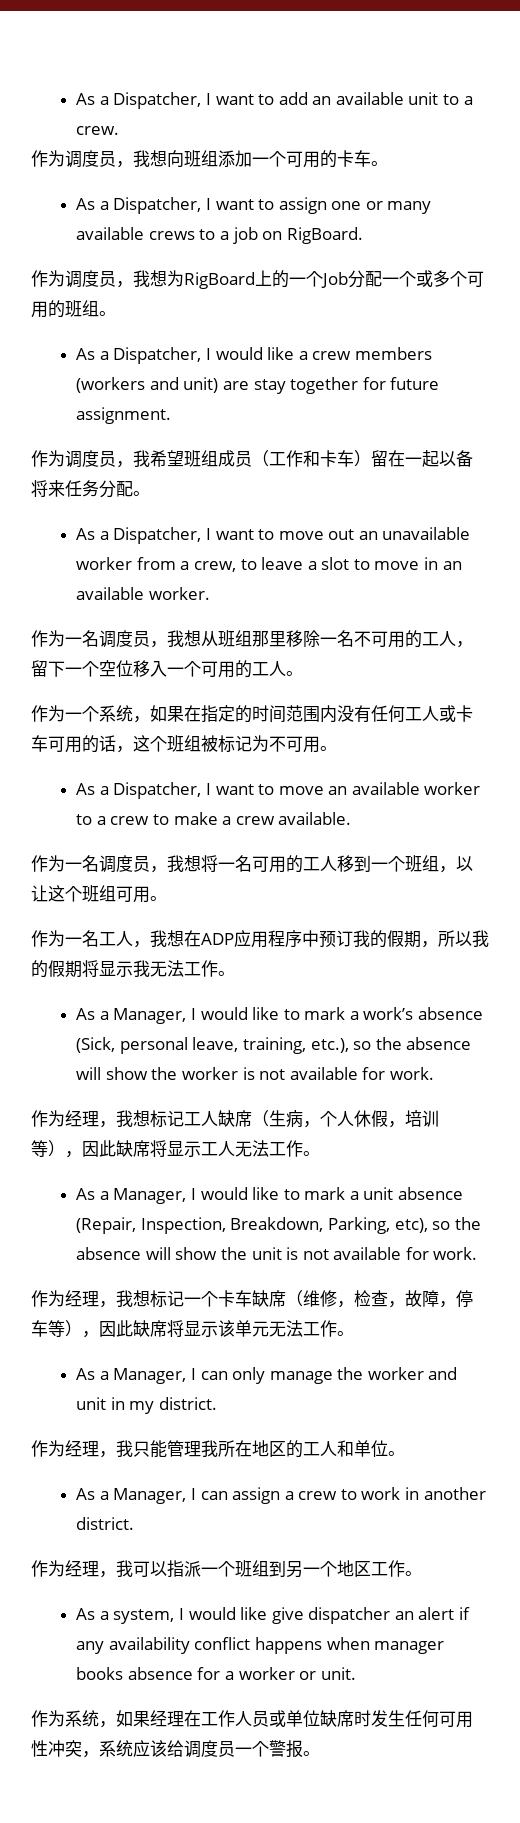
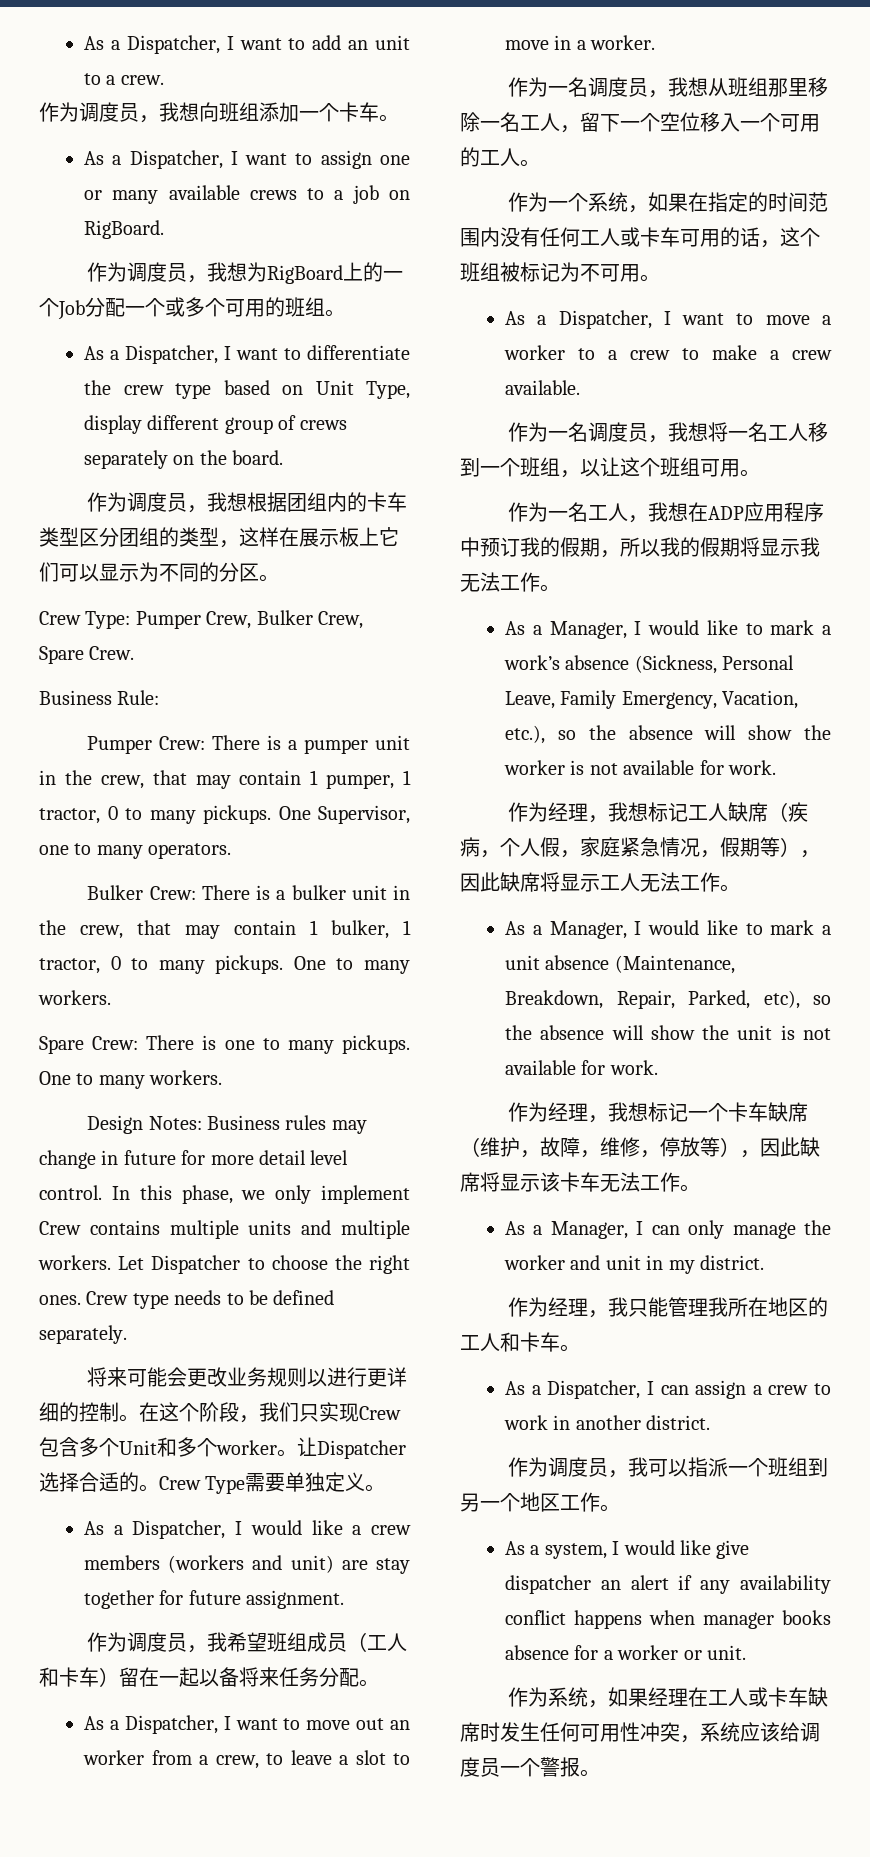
[335,92,404,105] available -> (369, 45) none
[286,150,337,168] 可用的 -> (339, 112) none
(116, 313) none -> [84,345,410,364] [84,380,411,399] [84,415,347,434] [84,450,284,469] [87,492,408,513] [39,527,399,548] [39,562,279,582] [39,610,363,629] [39,646,135,664] [39,690,160,705] [87,735,410,754] [39,770,411,789] [39,805,410,824] [39,843,232,859] [87,885,410,900] [39,920,411,939] [39,955,410,974] [38,990,111,1005] [39,1035,410,1054] [39,1070,223,1089] [87,1115,367,1134] [39,1150,349,1169] [39,1185,411,1204] [39,1220,410,1239] [38,1255,410,1274] [39,1290,335,1309] [39,1325,127,1344] [87,1367,408,1387] [39,1402,401,1423] [39,1437,406,1459] [39,1472,386,1494] // As a Dispatcher, I want to differentiate the crew type based on Unit Type, display different group of crews separately on the board. // 作为调度员，我想根据团组内的卡车类型区分团组的类型，这样在展示板上它们可以显示为不同的分区。 // Crew Type: Pumper Crew, Bulker Crew, Spare Crew. // Business Rule: // Pumper Crew: There is a pumper unit in the crew, that may contain 1 pumper, 1 tractor, 0 to many pickups. One Supervisor, one to many operators. // Bulker Crew: There is a bulker unit in the crew, that may contain 1 bulker, 1 tractor, 0 to many pickups. One to many workers. // Spare Crew: There is one to many pickups. One to many workers. // Design Notes: Business rules may change in future for more detail level control. In this phase, we only implement Crew contains multiple units and multiple workers. Let Dispatcher to choose the right ones. Crew type needs to be defined separately. // 将来可能会更改业务规则以进行更详细的控制。在这个阶段，我们只实现Crew包含多个Unit和多个worker。让Dispatcher选择合适的。Crew Type需要单独定义。
[286,450,303,467] 作 -> [387,1633,408,1651] 人
[382,527,471,540] unavailable -> (410, 1725) none
[442,561,462,570] [76,587,145,600] an available -> [576,40,586,50] a
[354,630,422,648] 不可用的 -> (520, 122) none
[328,782,420,795] an available -> [822,315,831,325] a
[252,855,303,873] 可用的 -> (769, 432) none
[76,1037,306,1054] (Sick, personal leave, training, -> [634,655,795,674] [505,690,799,709] (Sickness, Personal Leave, Family Emergency, Vacation,
[269,1110,286,1127] 生 -> [788,802,809,822] 疾
[354,1110,439,1128] 休假，培训 -> [540,837,760,858] 假，家庭紧急情况，假期
[76,1217,390,1234] (Repair, Inspection, Breakdown, Parking, -> [614,955,735,974] [505,990,751,1009] (Maintenance, Breakdown, Repair, Parked,
[320,1290,473,1308] [31,1320,48,1337] 修，检查，故障，停车 -> [500,1137,700,1158] 护，故障，维修，停放
[235,1320,269,1337] 单元 -> [560,1172,600,1192] 卡车
[354,1440,405,1457] [76,1488,187,1504] 单位。 // As a Manager, -> [520,1332,580,1352] [505,1380,641,1399] 卡车。 // As a Dispatcher,
[65,1560,99,1577] 经理 -> [548,1457,609,1477] 调度员
[218,1710,320,1727] 作人员或单位 -> [728,1687,809,1707] 人或卡车

